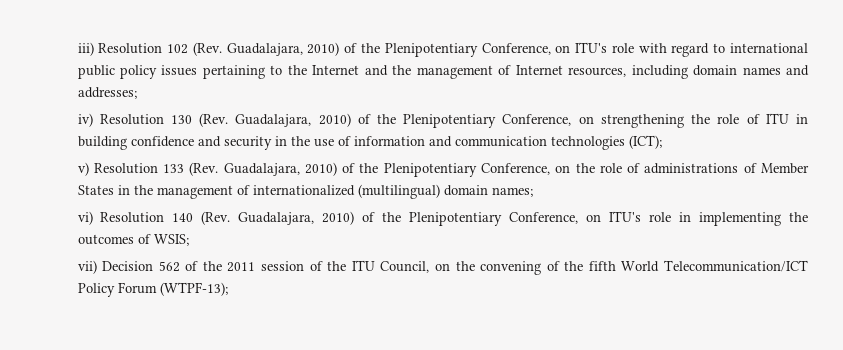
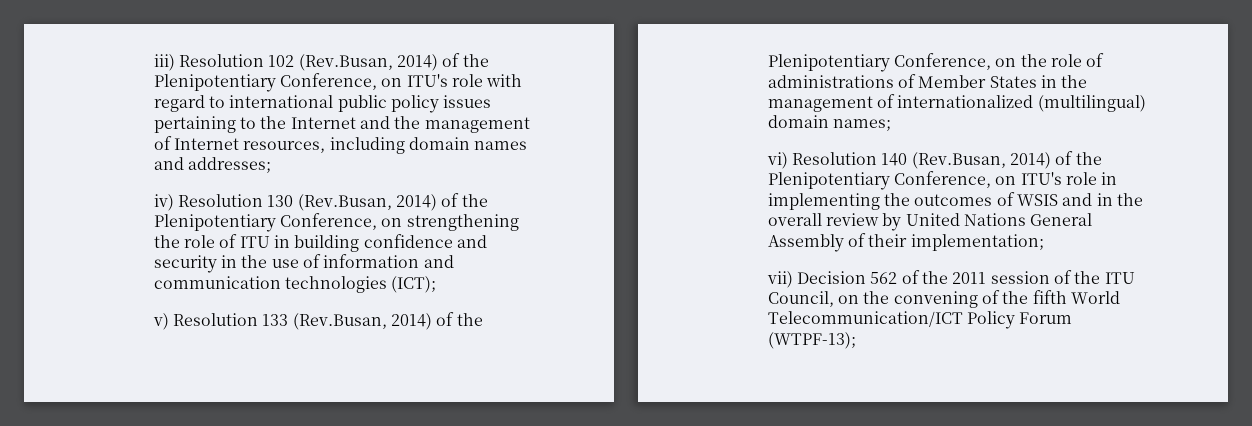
[192,42,340,56] (Rev. Guadalajara, 2010) -> [298,54,439,71] (Rev.Busan, 2014)
[199,113,351,127] (Rev. Guadalajara, 2010) -> [297,194,438,211] (Rev.Busan, 2014)
[189,162,337,176] (Rev. Guadalajara, 2010) -> [292,313,433,330] (Rev.Busan, 2014)
[201,211,355,225] (Rev. Guadalajara, 2010) -> [911,152,1052,169] (Rev.Busan, 2014)
[153,234,189,246] WSIS; -> [1017,193,1143,206] [767,213,1093,231] [767,233,1044,252] WSIS and in the overall review by United Nations General Assembly of their implementation;

